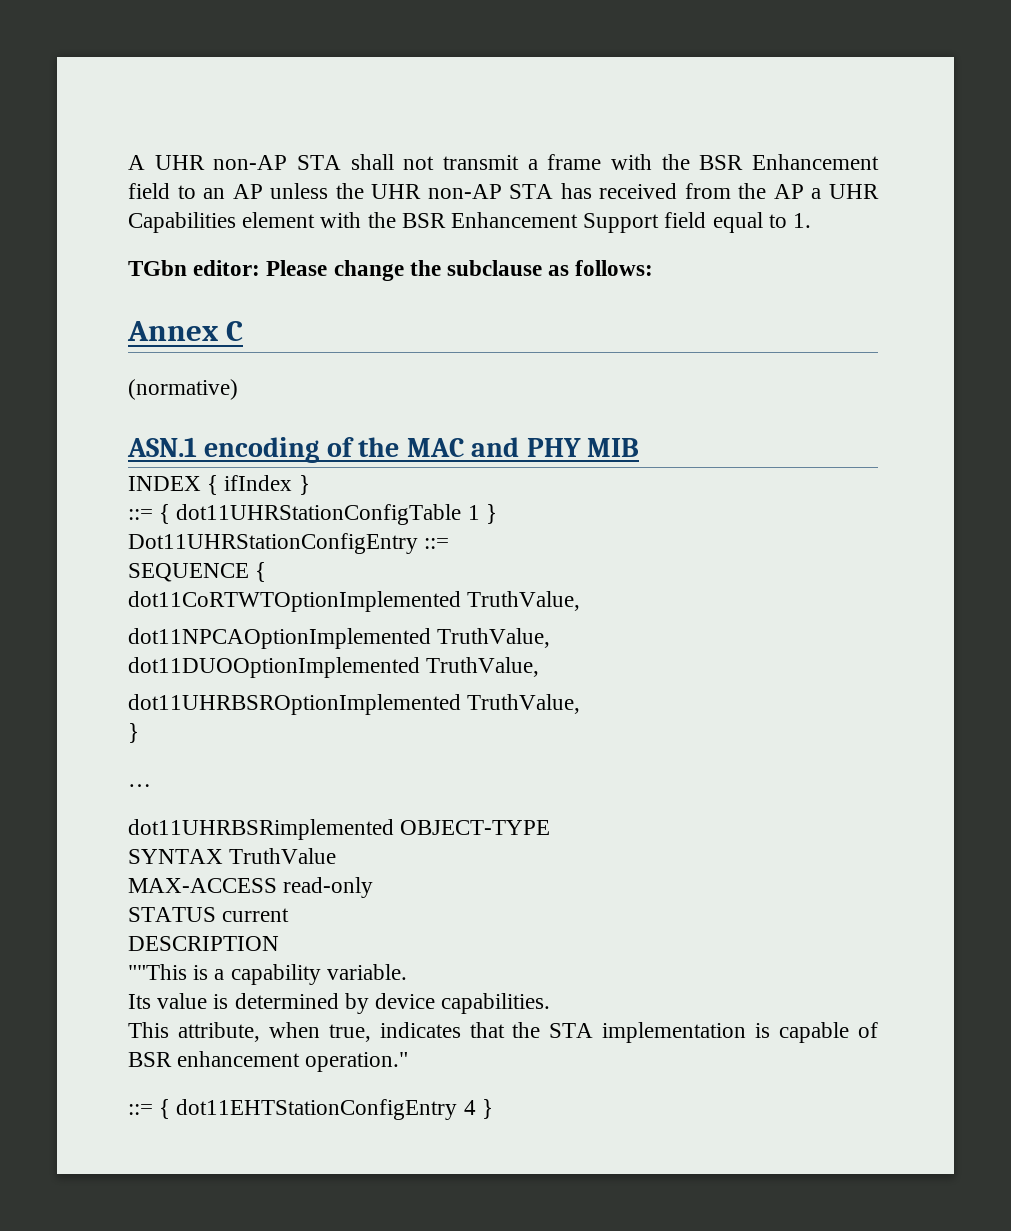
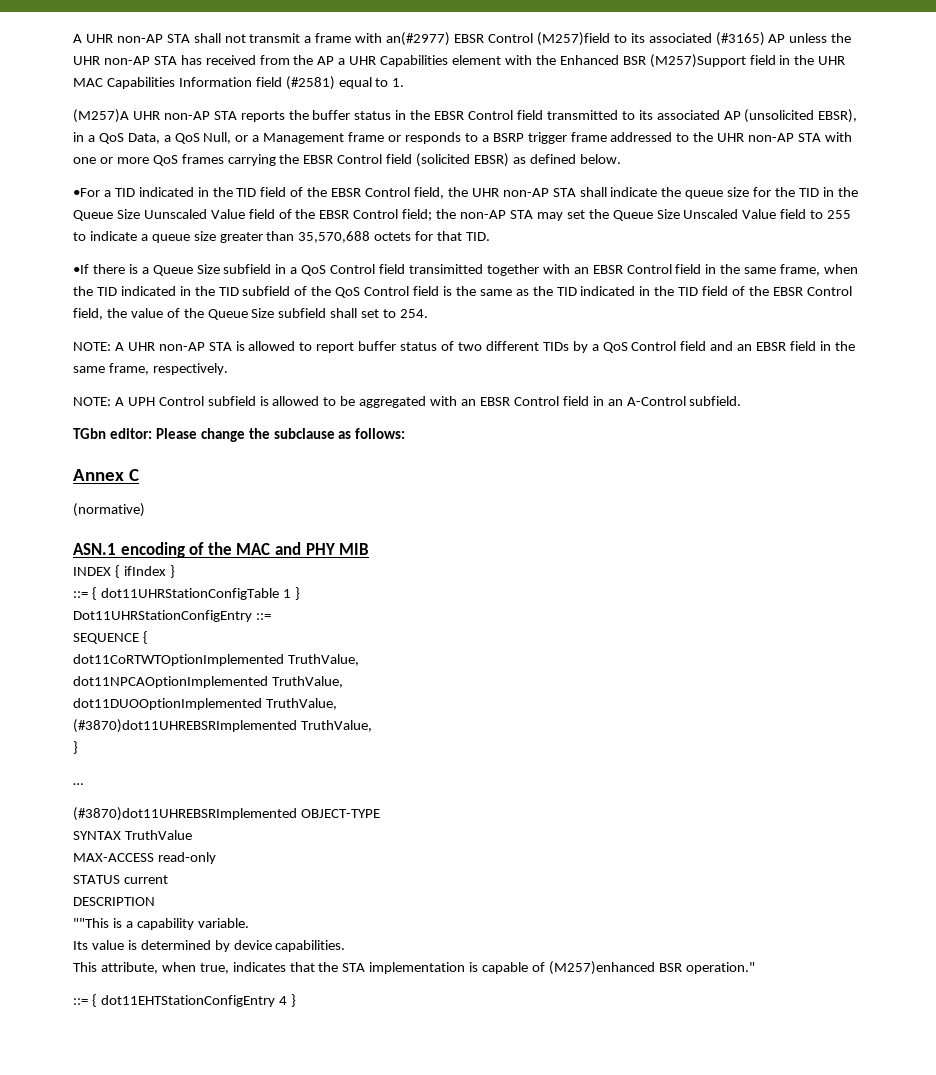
[661,154,879,170] [128,183,226,199] the BSR Enhancement field to an -> [386,32,765,46] an(#2977) EBSR Control (M257)field to its associated (#3165)
[401,212,812,233] BSR Enhancement Support field equal to 1. -> [559,54,846,68] [73,76,405,90] [73,109,858,123] [73,132,852,144] [73,153,621,167] [73,187,858,199] [73,209,852,221] [73,231,491,243] [73,264,859,276] [73,286,852,298] [73,308,429,320] [73,341,855,353] [73,363,228,375] [73,396,742,408] Enhanced BSR (M257)Support field in the UHR MAC Capabilities Information field (#2581) equal to 1. // (M257)A UHR non-AP STA reports the buffer status in the EBSR Control field transmitted to its associated AP (unsolicited EBSR), in a QoS Data, a QoS Null, or a Management frame or responds to a BSRP trigger frame addressed to the UHR non-AP STA with one or more QoS frames carrying the EBSR Control field (solicited EBSR) as defined below. // •For a TID indicated in the TID field of the EBSR Control field, the UHR non-AP STA shall indicate the queue size for the TID in the Queue Size Uunscaled Value field of the EBSR Control field; the non-AP STA may set the Queue Size Unscaled Value field to 255 to indicate a queue size greater than 35,570,688 octets for that TID. // •If there is a Queue Size subfield in a QoS Control field transimitted together with an EBSR Control field in the same frame, when the TID indicated in the TID subfield of the QoS Control field is the same as the TID indicated in the TID field of the EBSR Control field, the value of the Queue Size subfield shall set to 254. // NOTE: A UHR non-AP STA is allowed to report buffer status of two different TIDs by a QoS Control field and an EBSR field in the same frame, respectively. // NOTE: A UPH Control subfield is allowed to be aggregated with an EBSR Control field in an A-Control subfield.
[128,694,461,715] dot11UHRBSROptionImplemented -> [73,719,297,733] (#3870)dot11UHREBSRImplemented
[128,819,394,840] dot11UHRBSRimplemented -> [73,807,297,821] (#3870)dot11UHREBSRImplemented
[128,1051,301,1067] BSR enhancement -> [548,961,682,975] (M257)enhanced BSR

